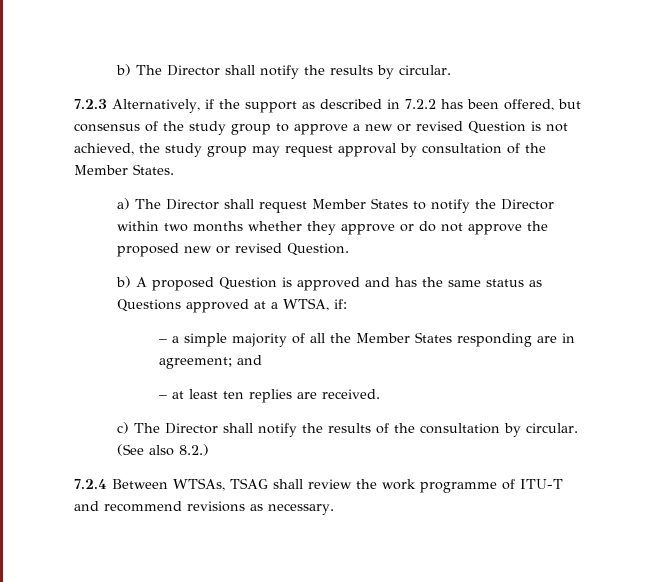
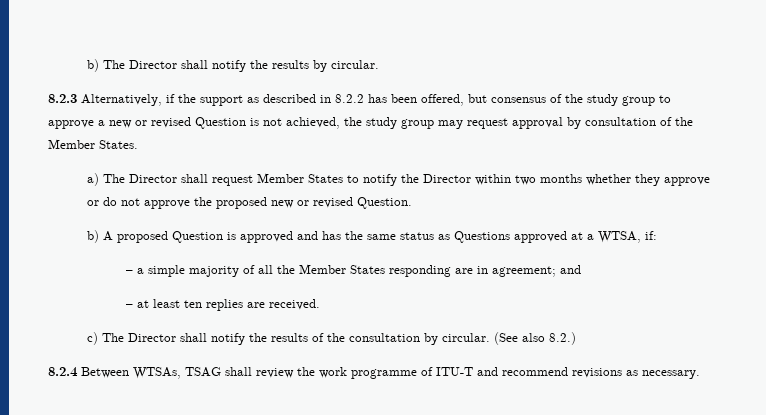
[74,99,107,109] 7.2.3 -> [48,94,77,103] 8.2.3
[404,99,436,109] 7.2.2 -> [335,94,364,103] 8.2.2
[74,479,107,489] 7.2.4 -> [48,367,78,377] 8.2.4

